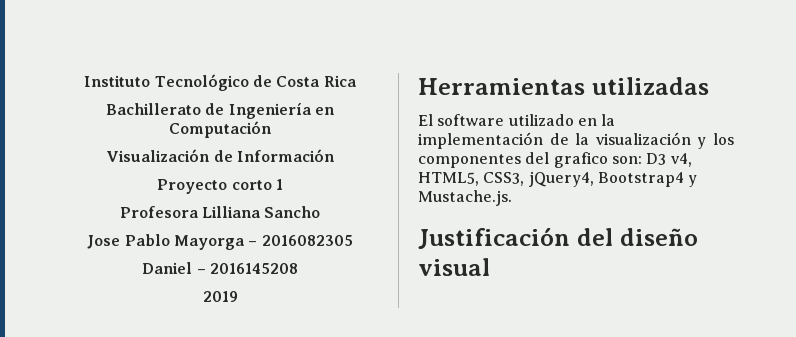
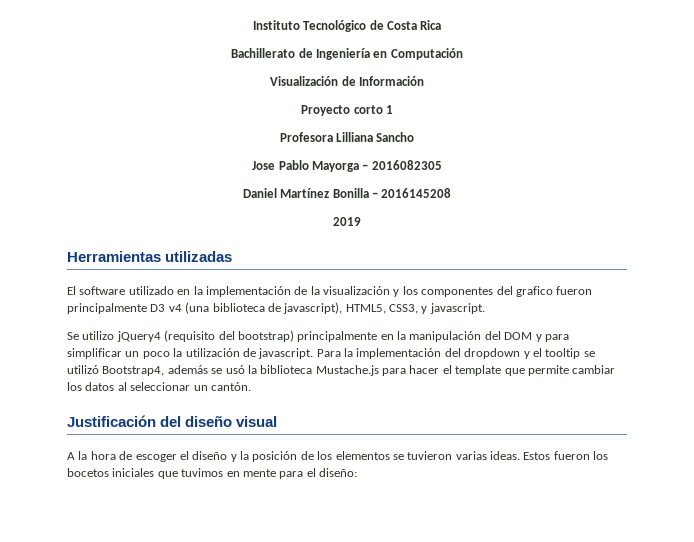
(193, 268) none -> [280,188,369,198] Martínez Bonilla
[611,153,692,167] [418,171,698,187] [418,190,512,206] [418,227,698,249] [418,258,490,276] son: D3 v4, HTML5, CSS3, jQuery4, Bootstrap4 y Mustache.js. // Justificación del diseño visual -> [556,286,593,295] [67,302,485,314] [67,330,569,342] [67,348,595,359] [67,365,616,376] [67,382,251,391] [67,415,278,427] [67,451,609,462] [67,468,357,479] fueron principalmente D3 v4 (una biblioteca de javascript), HTML5, CSS3, y javascript. // Se utilizo jQuery4 (requisito del bootstrap) principalmente en la manipulación del DOM y para simplificar un poco la utilización de javascript. Para la implementación del dropdown y el tooltip se utilizó Bootstrap4, además se usó la biblioteca Mustache.js para hacer el template que permite cambiar los datos al seleccionar un cantón. // Justificación del diseño visual // A la hora de escoger el diseño y la posición de los elementos se tuvieron varias ideas. Estos fueron los bocetos iniciales que tuvimos en mente para el diseño:

